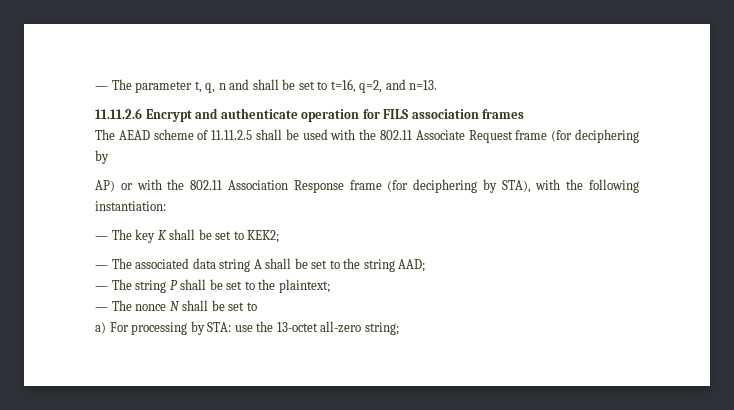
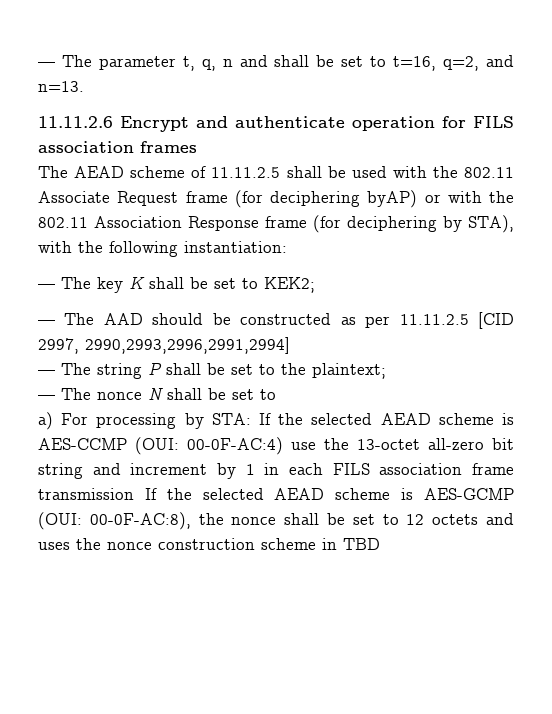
[95,150,109,164] [95,180,115,192] by // AP) -> [367,190,418,208] byAP)
[135,258,426,272] associated data string A shall be set to the string AAD; -> [103,312,514,329] [38,337,290,354] AAD should be constructed as per 11.11.2.5 [CID 2997, 2990,2993,2996,2991,2994]
[234,321,399,335] use the 13-octet all-zero string; -> [259,413,514,425] [38,437,514,455] [38,463,514,479] [38,488,514,500] [38,512,515,530] [38,538,380,550] If the selected AEAD scheme is AES-CCMP (OUI: 00-0F-AC:4) use the 13-octet all-zero bit string and increment by 1 in each FILS association frame transmission If the selected AEAD scheme is AES-GCMP (OUI: 00-0F-AC:8), the nonce shall be set to 12 octets and uses the nonce construction scheme in TBD

